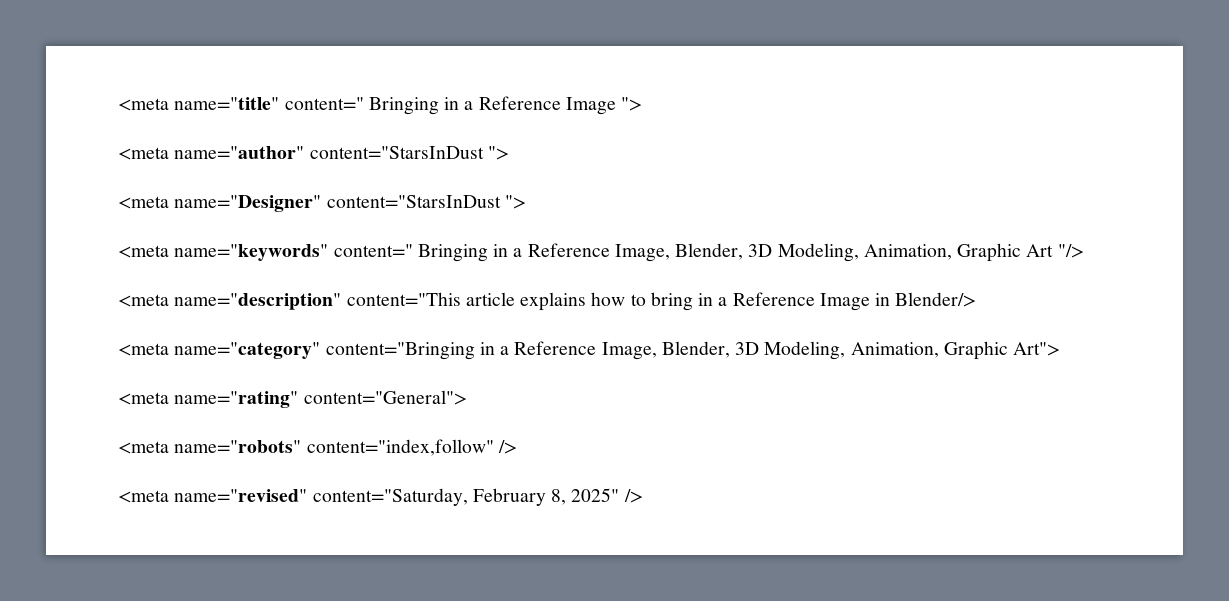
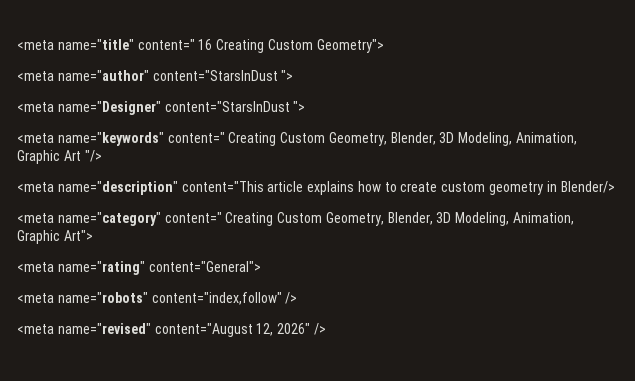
[368,96,643,115] Bringing in a Reference Image "> -> [198,39,384,53] 16 Creating Custom Geometry">
[417,243,670,262] Bringing in a Reference Image, -> [228,132,387,146] Creating Custom Geometry,
[650,292,870,311] bring in a Reference Image -> [400,182,544,195] create custom geometry
[325,341,657,360] content="Bringing in a Reference Image, -> [164,212,384,226] content=" Creating Custom Geometry,
[312,488,620,506] content="Saturday, February 8, 2025" -> [154,323,311,337] content="August 12, 2026"

